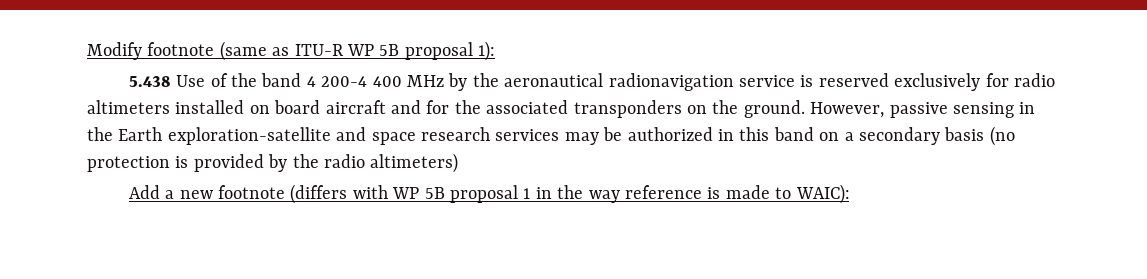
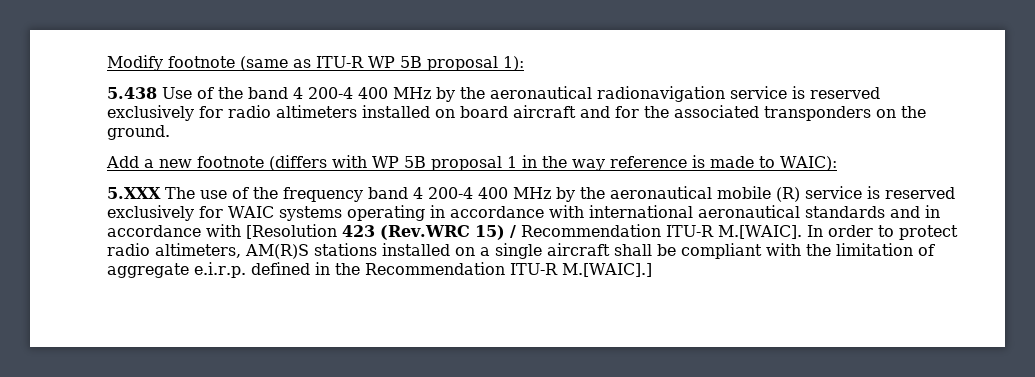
[810,102,1036,118] [87,126,1015,146] [87,153,459,173] However, passive sensing in the Earth exploration-satellite and space research services may be authorized in this band on a secondary basis (no protection is provided by the radio altimeters) -> (170, 132) none
(850, 194) none -> [107,186,955,202] [107,205,940,221] [107,224,958,240] [107,243,935,259] [107,262,652,278] // 5.XXX The use of the frequency band 4 200-4 400 MHz by the aeronautical mobile (R) service is reserved exclusively for WAIC systems operating in accordance with international aeronautical standards and in accordance with [Resolution 423 (Rev.WRC 15) / Recommendation ITU-R M.[WAIC]. In order to protect radio altimeters, AM(R)S stations installed on a single aircraft shall be compliant with the limitation of aggregate e.i.r.p. defined in the Recommendation ITU-R M.[WAIC].]

